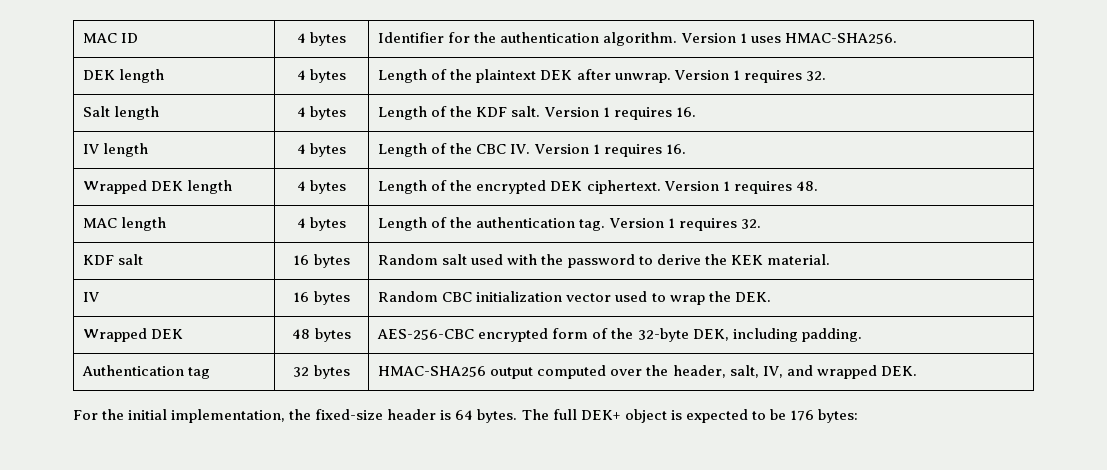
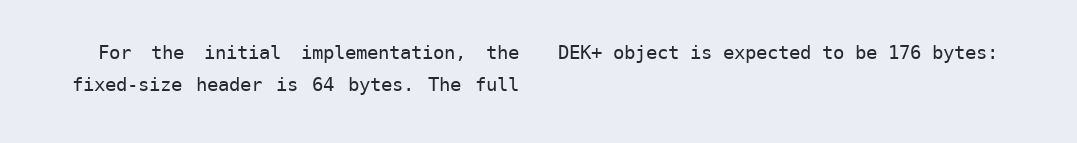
[83,33,139,43] [296,32,347,46] [378,32,897,46] [83,69,165,83] [296,69,347,83] [378,69,826,83] [83,106,160,120] [296,106,347,120] [378,106,696,120] [83,143,149,157] [296,143,347,157] [378,143,686,157] [83,180,233,194] [296,180,347,194] [378,180,818,194] [83,217,167,231] [296,217,347,231] [378,217,761,231] [83,254,144,265] [293,254,350,268] [378,254,830,268] [83,292,100,302] [293,291,350,305] [378,291,771,305] [83,328,184,342] [292,328,351,342] [377,328,862,342] [82,365,211,379] [293,365,350,379] [378,365,917,379] MAC ID | 4 bytes | Identifier for the authentication algorithm. Version 1 uses HMAC-SHA256. // DEK length | 4 bytes | Length of the plaintext DEK after unwrap. Version 1 requires 32. // Salt length | 4 bytes | Length of the KDF salt. Version 1 requires 16. // IV length | 4 bytes | Length of the CBC IV. Version 1 requires 16. // Wrapped DEK length | 4 bytes | Length of the encrypted DEK ciphertext. Version 1 requires 48. // MAC length | 4 bytes | Length of the authentication tag. Version 1 requires 32. // KDF salt | 16 bytes | Random salt used with the password to derive the KEK material. // IV | 16 bytes | Random CBC initialization vector used to wrap the DEK. // Wrapped DEK | 48 bytes | AES-256-CBC encrypted form of the 32-byte DEK, including padding. // Authentication tag | 32 bytes | HMAC-SHA256 output computed over the header, salt, IV, and wrapped DEK. // -> (97, 52) none

